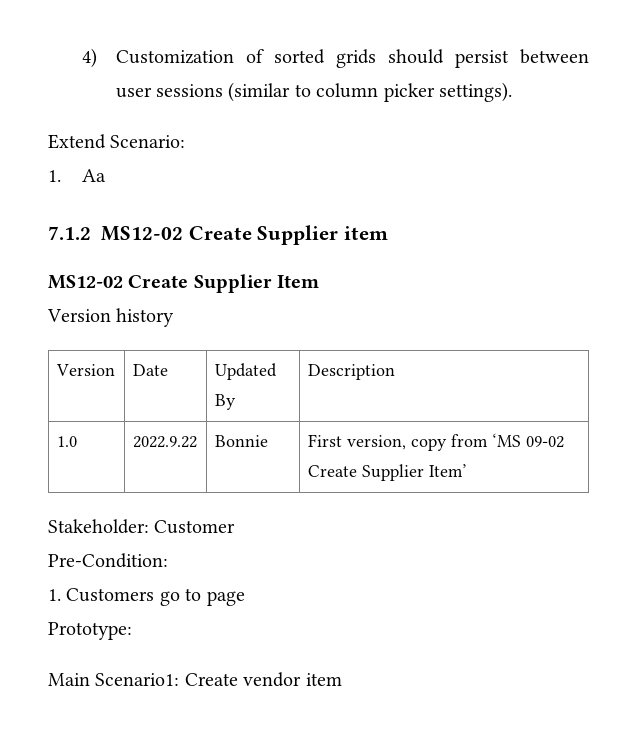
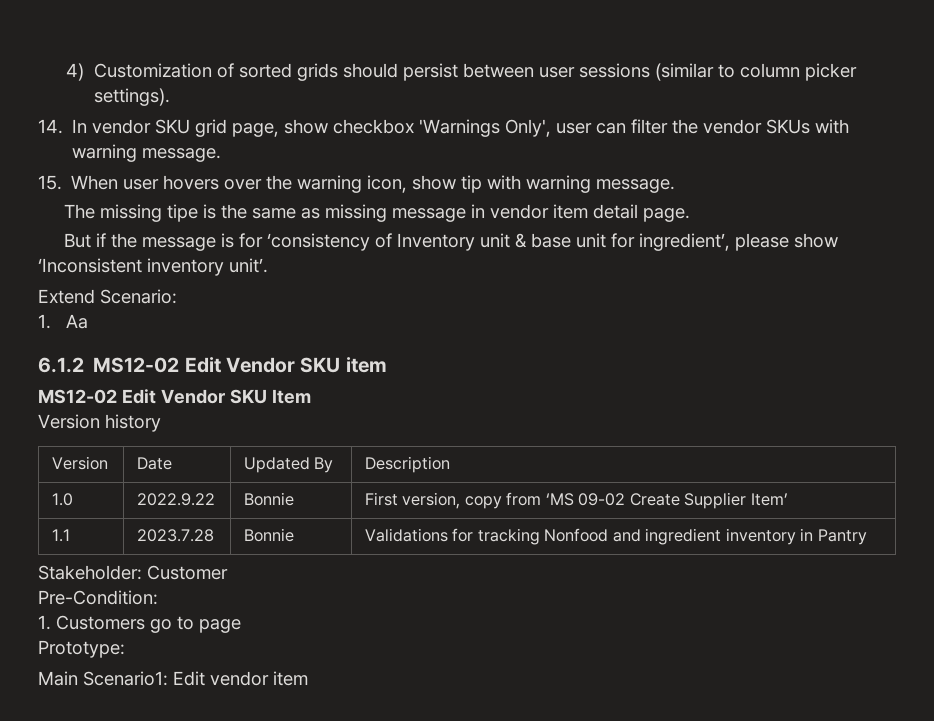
(513, 92) none -> [38,119,850,137] [72,144,222,162] [38,175,676,193] [64,204,691,222] [64,233,839,251] [38,258,268,276] // 14. In vendor SKU grid page, show checkbox 'Warnings Only', user can filter the vendor SKUs with warning message. // 15. When user hovers over the warning icon, show tip with warning message. // The missing tipe is the same as missing message in vendor item detail page. // But if the message is for ‘consistency of Inventory unit & base unit for ingredient’, please show ‘Inconsistent inventory unit’.
[48,225,339,245] 7.1.2 MS12-02 Create Supplier -> [38,357,341,373] 6.1.2 MS12-02 Edit Vendor SKU
[128,274,272,293] Create Supplier -> [122,389,267,404] Edit Vendor SKU
(467, 470) none -> [52,529,71,542] [137,529,215,542] [244,528,295,542] [365,528,867,545] // 1.1 | 2023.7.28 | Bonnie | Validations for tracking Nonfood and ingredient inventory in Pantry
[184,673,238,686] Create -> [173,671,205,686] Edit

